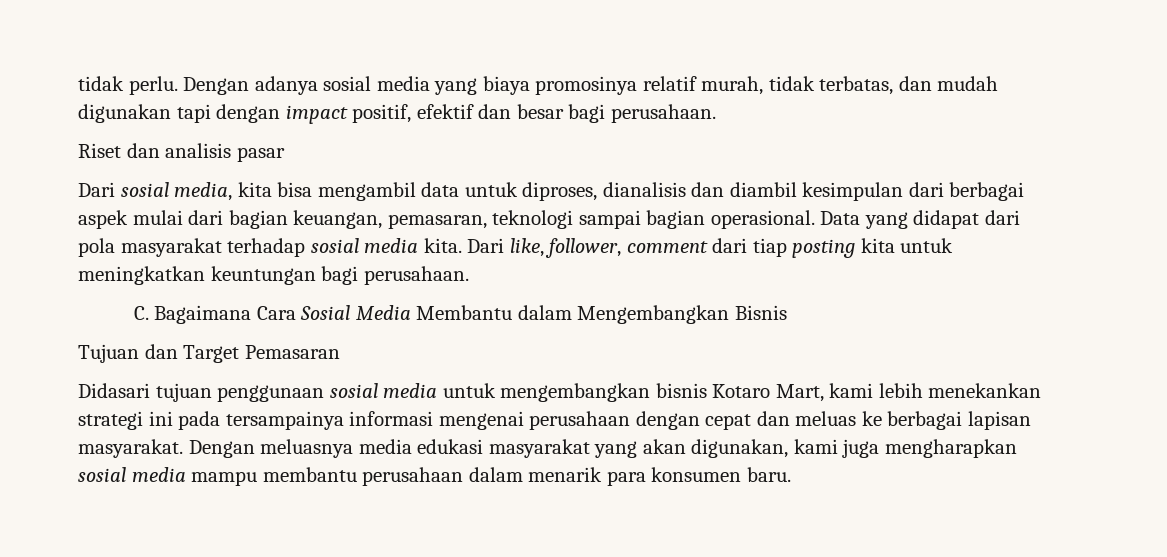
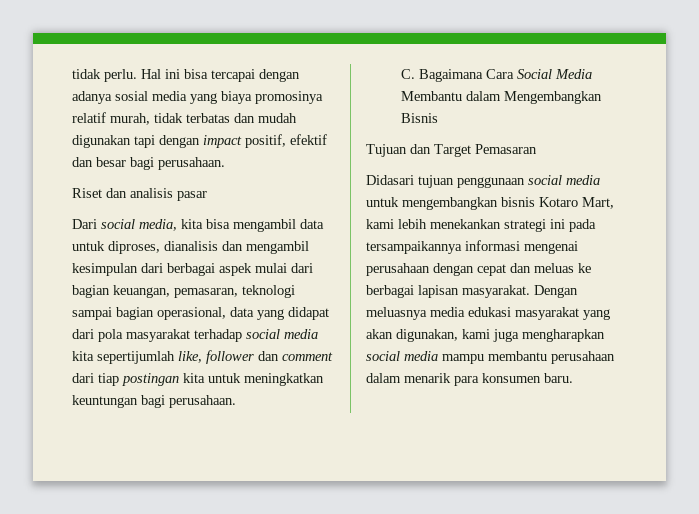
[183,77,250,95] Dengan -> [141,69,300,82] Hal ini bisa tercapai dengan
[819,76,894,95] terbatas, -> [186,113,230,123] terbatas
[120,182,169,197] sosial -> [101,219,135,229] social
[729,182,797,197] diambil -> [246,241,309,254] mengambil
[710,210,861,229] operasional. Data -> [157,307,254,320] operasional, data
[310,238,622,258] sosial media kita. Dari like, follower, -> [246,329,318,339] [72,350,279,364] social media kita sepertijumlah like, follower dan
[792,239,856,258] posting -> [122,373,179,386] postingan
[300,305,351,320] Sosial -> [517,69,553,79] Social
[329,383,378,398] sosial -> [528,175,562,185] social
[225,411,344,430] tersampainya -> [366,241,462,254] tersampaikannya
[78,467,126,482] sosial -> [366,351,400,361] social

